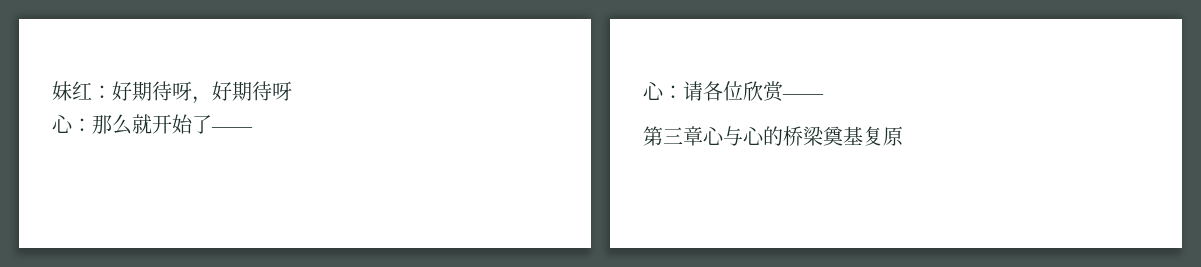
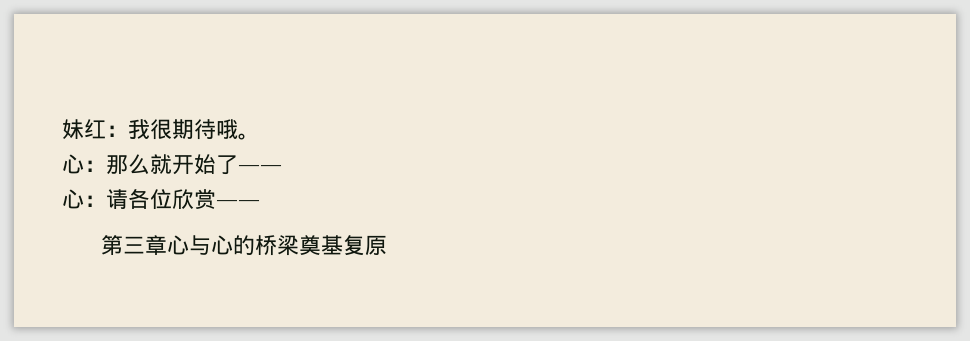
[112,81,292,104] 好期待呀，好期待呀 -> [128,119,260,140] 我很期待哦。

